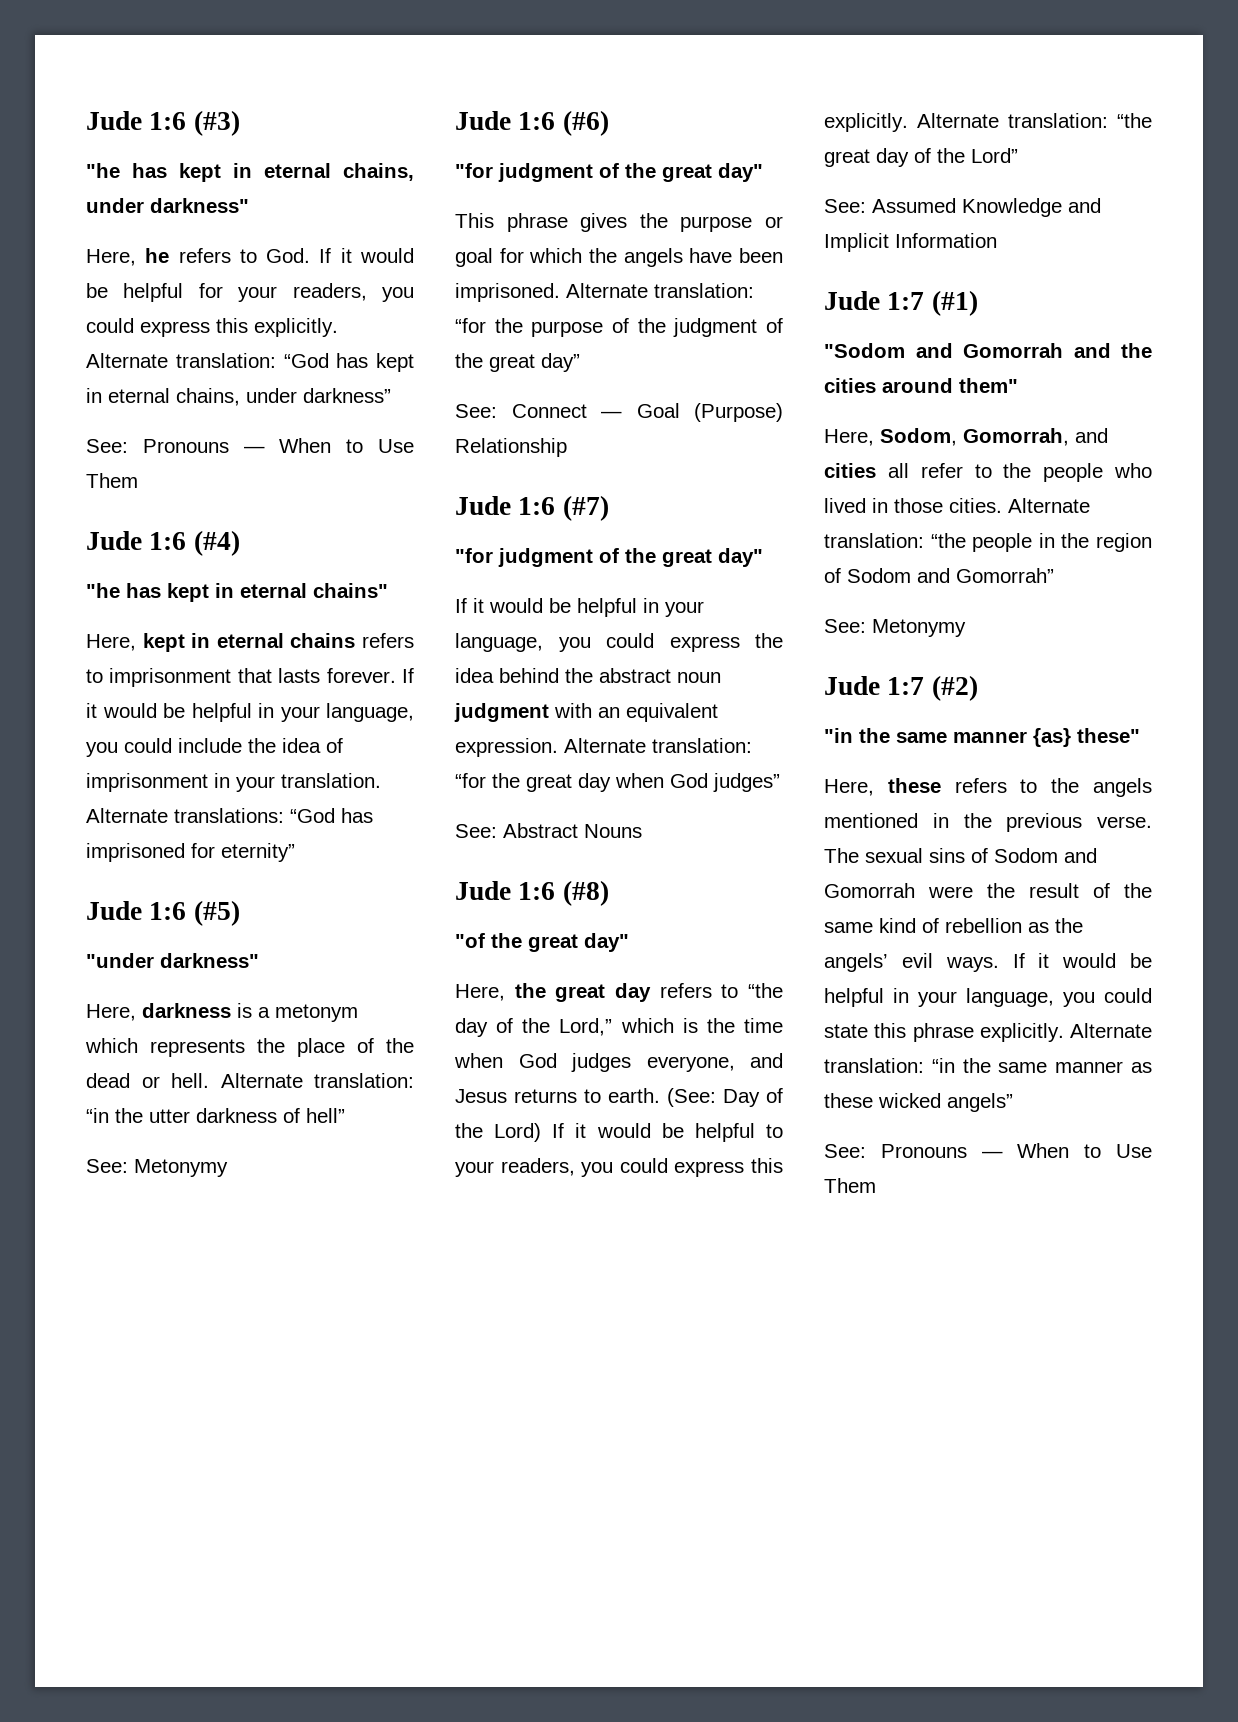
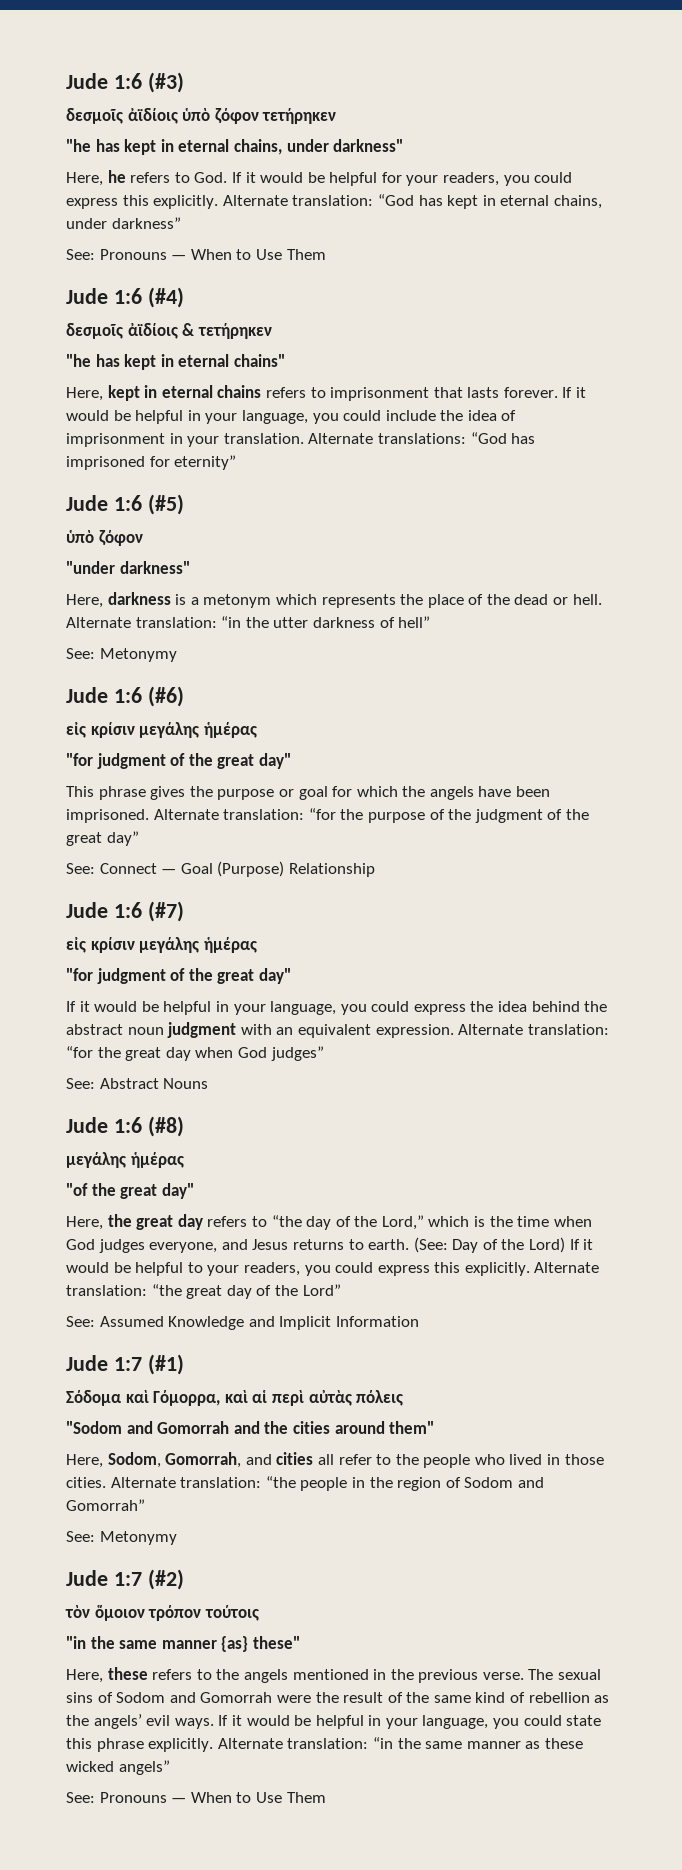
(240, 123) none -> [66,108,337,124] // δεσμοῖς ἀϊδίοις ὑπὸ ζόφον τετήρηκεν
(240, 543) none -> [66,323,272,339] // δεσμοῖς ἀϊδίοις & τετήρηκεν
(240, 913) none -> [66,530,143,546] // ὑπὸ ζόφον
(609, 123) none -> [66,722,257,738] // εἰς κρίσιν μεγάλης ἡμέρας
(609, 508) none -> [66,937,257,953] // εἰς κρίσιν μεγάλης ἡμέρας
(609, 893) none -> [66,1152,184,1168] // μεγάλης ἡμέρας
(978, 303) none -> [66,1390,404,1406] // Σόδομα καὶ Γόμορρα, καὶ αἱ περὶ αὐτὰς πόλεις
(978, 688) none -> [65,1605,259,1621] // τὸν ὅμοιον τρόπον τούτοις

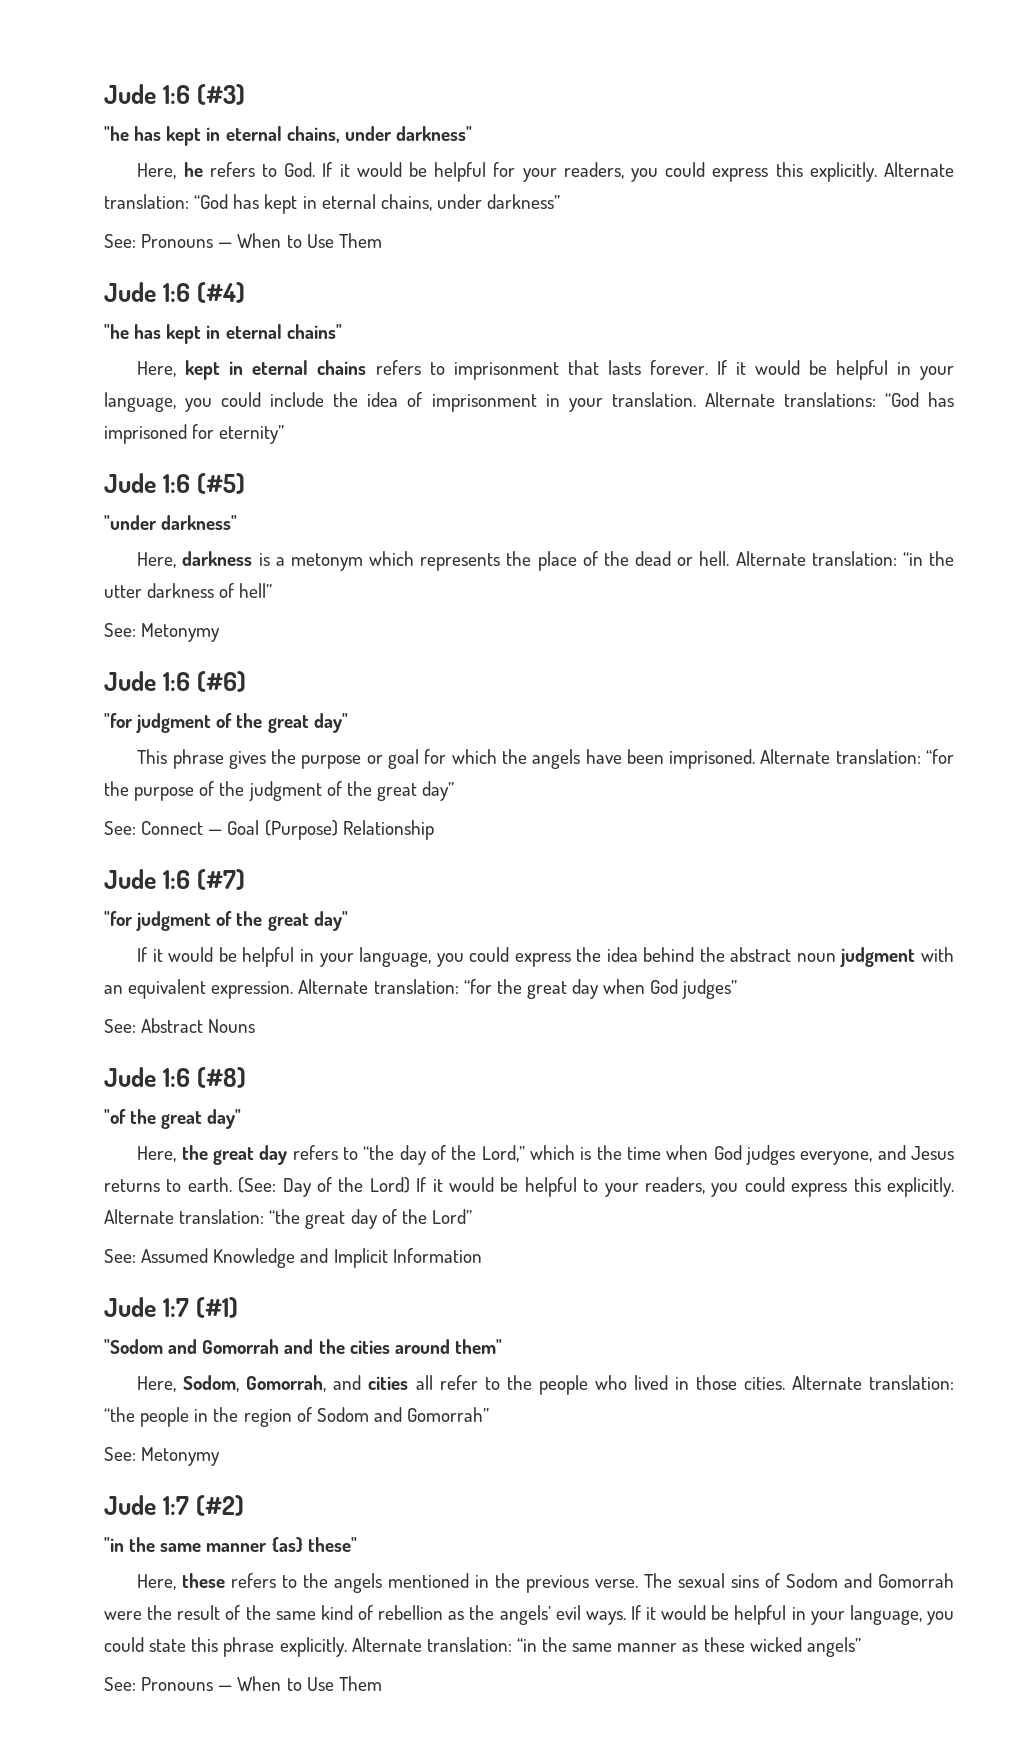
[66,108,337,124] // δεσμοῖς ἀϊδίοις ὑπὸ ζόφον τετήρηκεν -> (245, 94) none
[66,323,272,339] // δεσμοῖς ἀϊδίοις & τετήρηκεν -> (245, 292) none
[66,530,143,546] // ὑπὸ ζόφον -> (245, 483) none
[66,722,257,738] // εἰς κρίσιν μεγάλης ἡμέρας -> (246, 681) none
[66,937,257,953] // εἰς κρίσιν μεγάλης ἡμέρας -> (245, 879) none
[66,1152,184,1168] // μεγάλης ἡμέρας -> (246, 1077) none
[66,1390,404,1406] // Σόδομα καὶ Γόμορρα, καὶ αἱ περὶ αὐτὰς πόλεις -> (238, 1307) none
[65,1605,259,1621] // τὸν ὅμοιον τρόπον τούτοις -> (244, 1505) none

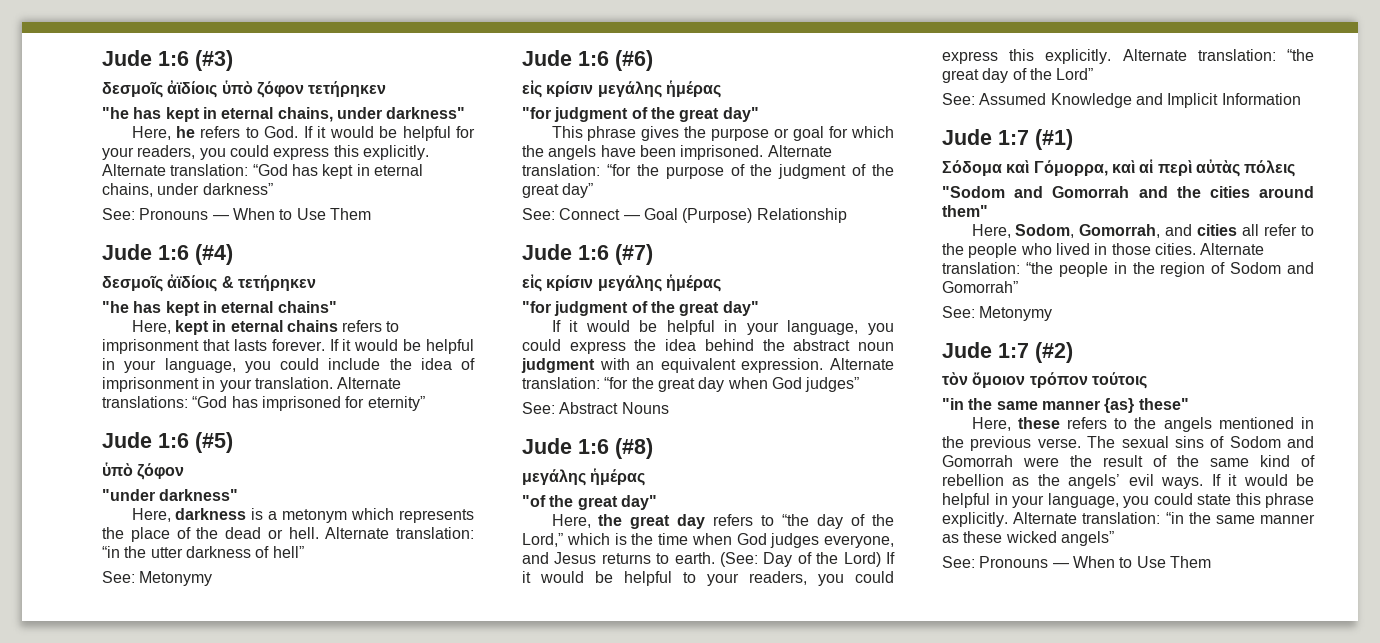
(245, 94) none -> [102,80,387,98] // δεσμοῖς ἀϊδίοις ὑπὸ ζόφον τετήρηκεν
(245, 292) none -> [102,274,316,292] // δεσμοῖς ἀϊδίοις & τετήρηκεν
(245, 483) none -> [102,462,185,480] // ὑπὸ ζόφον
(246, 681) none -> [522,80,721,98] // εἰς κρίσιν μεγάλης ἡμέρας
(245, 879) none -> [522,274,721,292] // εἰς κρίσιν μεγάλης ἡμέρας
(246, 1077) none -> [522,468,646,486] // μεγάλης ἡμέρας
(238, 1307) none -> [942,159,1296,177] // Σόδομα καὶ Γόμορρα, καὶ αἱ περὶ αὐτὰς πόλεις
(244, 1505) none -> [942,372,1147,389] // τὸν ὅμοιον τρόπον τούτοις

